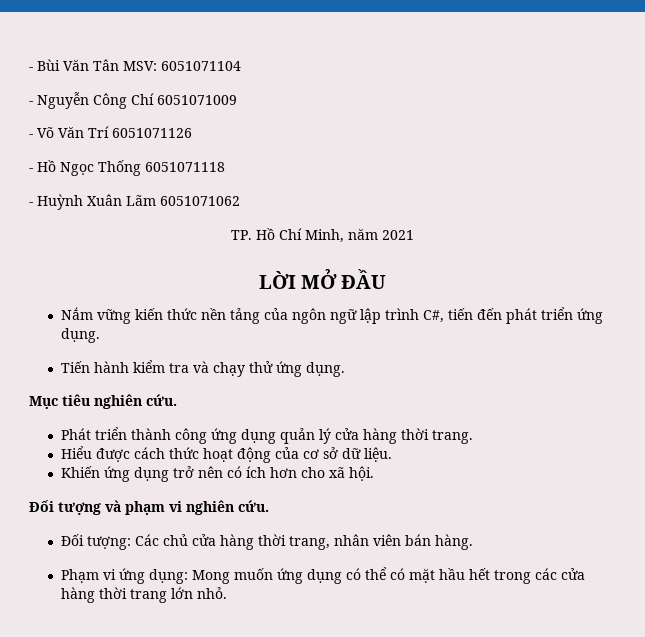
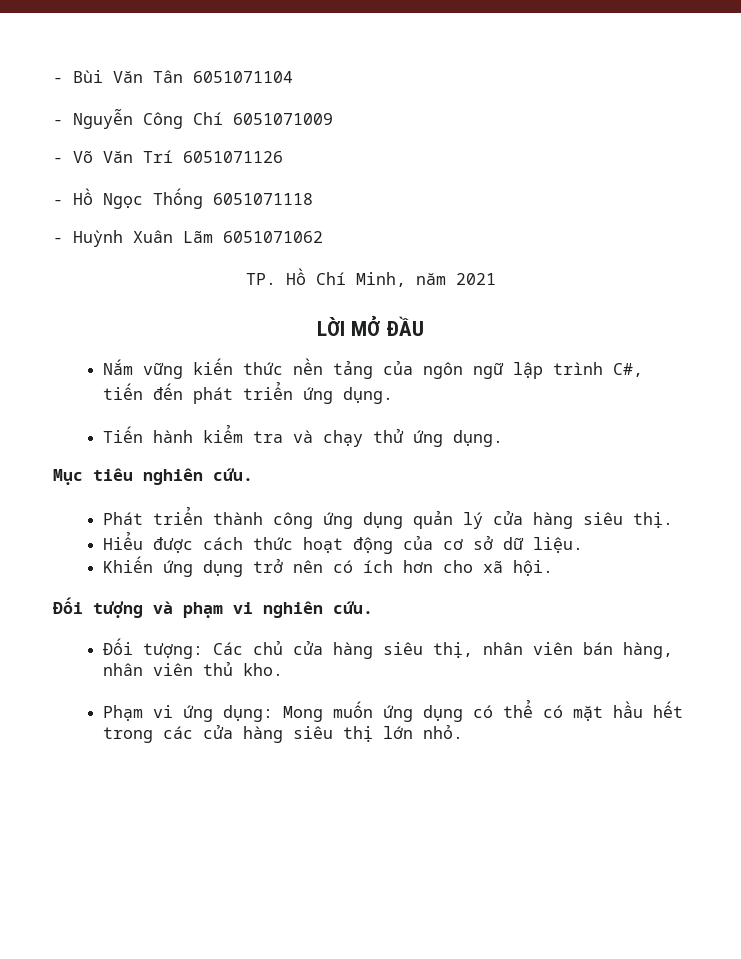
[123,61,157,71] MSV: -> (183, 76) none
[401,428,474,444] thời trang. -> [582,512,673,528] siêu thị.
[258,534,331,550] thời trang, -> [382,642,473,658] siêu thị,
[435,534,474,550] hàng. -> [622,642,673,659] [102,661,283,676] hàng, nhân viên thủ kho.
[99,587,168,603] thời trang -> [292,726,373,742] siêu thị

